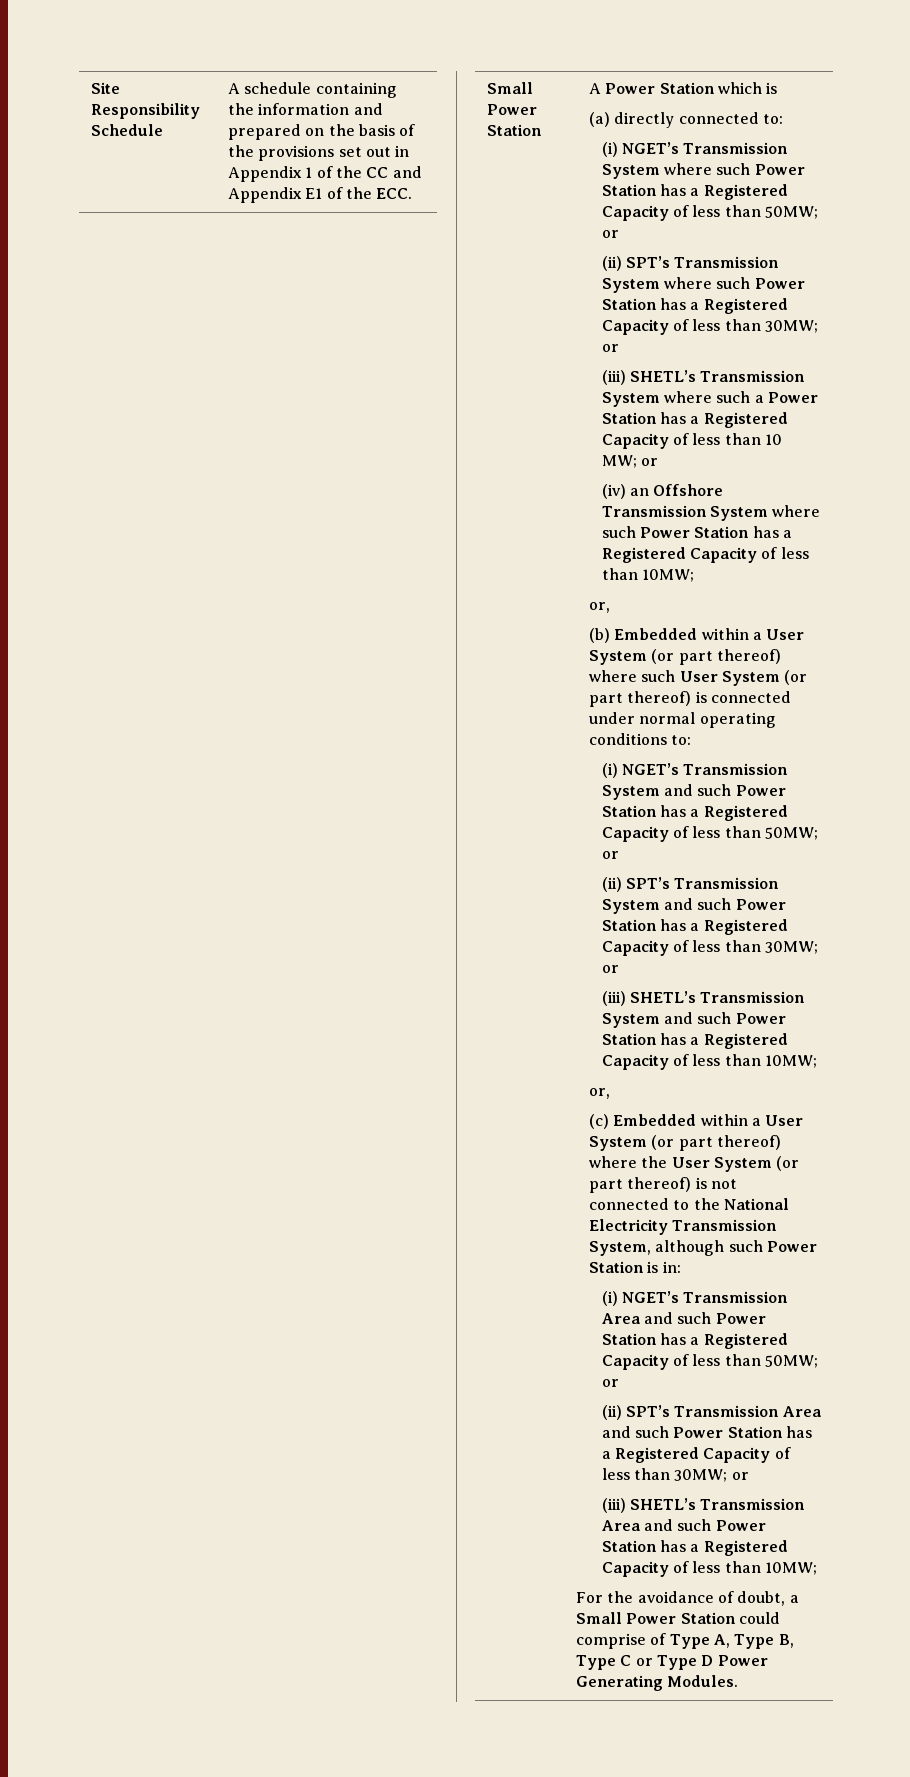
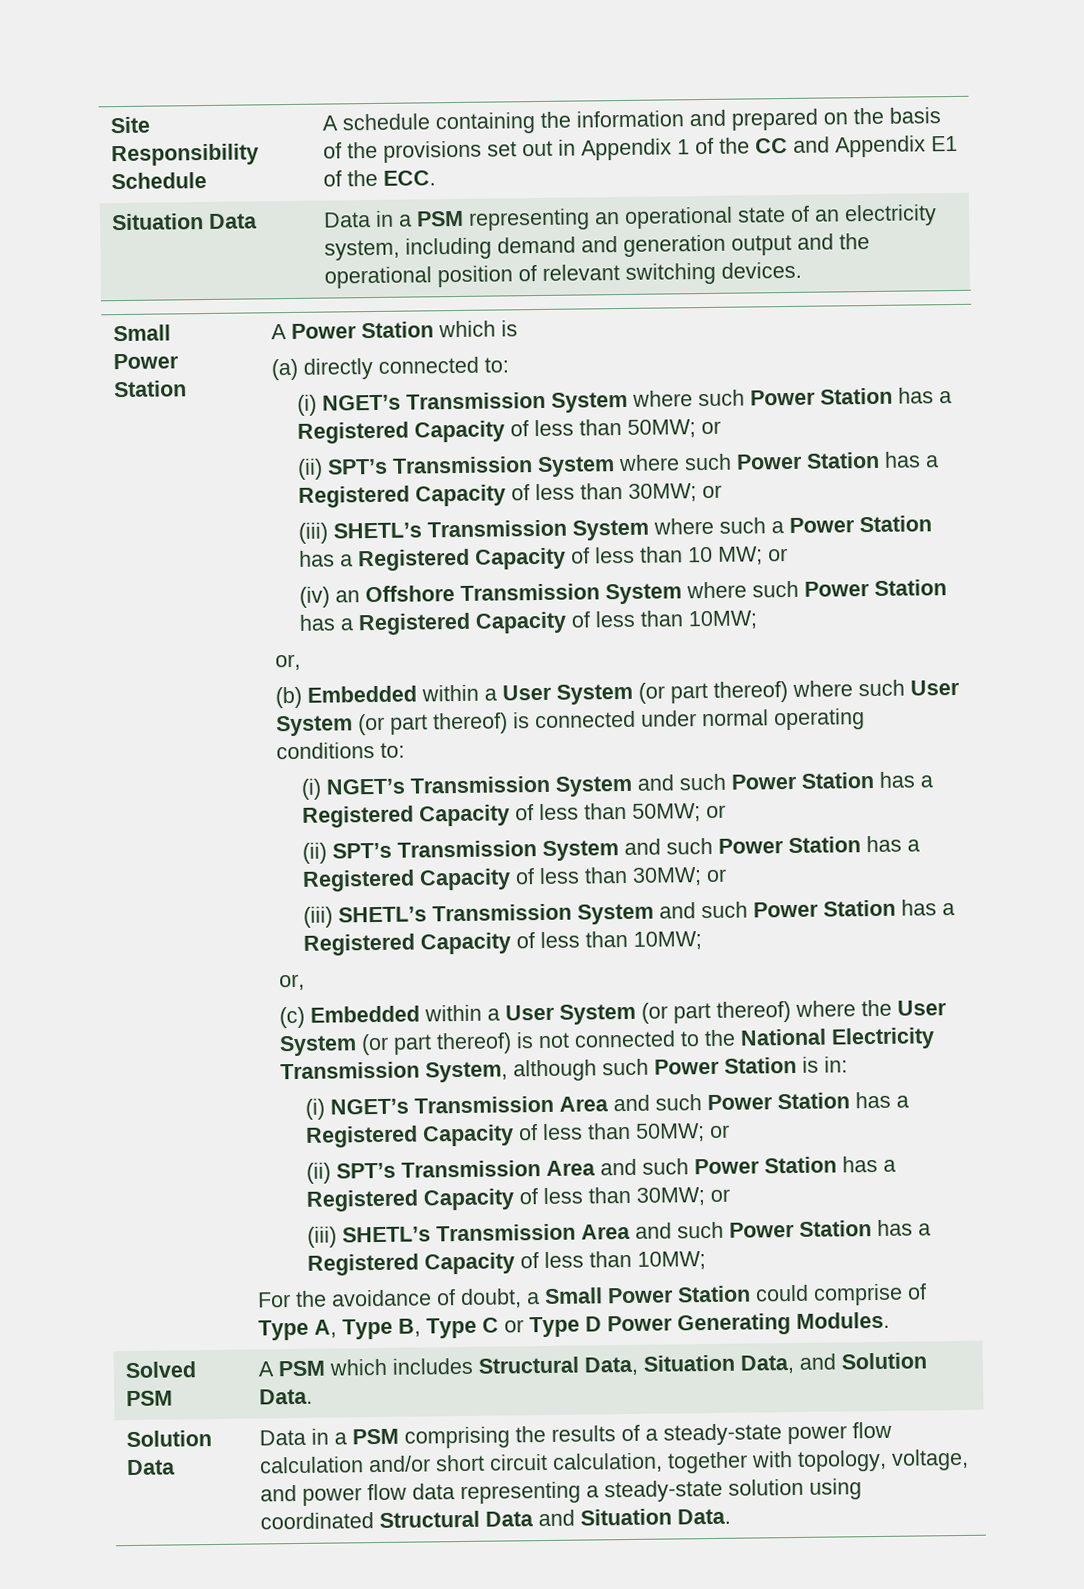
(413, 193) none -> [110,213,258,231] [322,204,937,231] [323,233,870,261] [323,261,802,289] // Situation Data | Data in a PSM representing an operational state of an electricity system, including demand and generation output and the operational position of relevant switching devices.
(739, 1681) none -> [124,1361,196,1379] [125,1390,173,1407] [257,1352,927,1377] [258,1388,313,1405] [125,1430,212,1448] [125,1459,176,1476] [258,1421,892,1449] [258,1448,969,1474] [259,1478,862,1506] [259,1508,731,1530] // Solved PSM | A PSM which includes Structural Data, Situation Data, and Solution Data. // Solution Data | Data in a PSM comprising the results of a steady-state power flow calculation and/or short circuit calculation, together with topology, voltage, and power flow data representing a steady-state solution using coordinated Structural Data and Situation Data.

